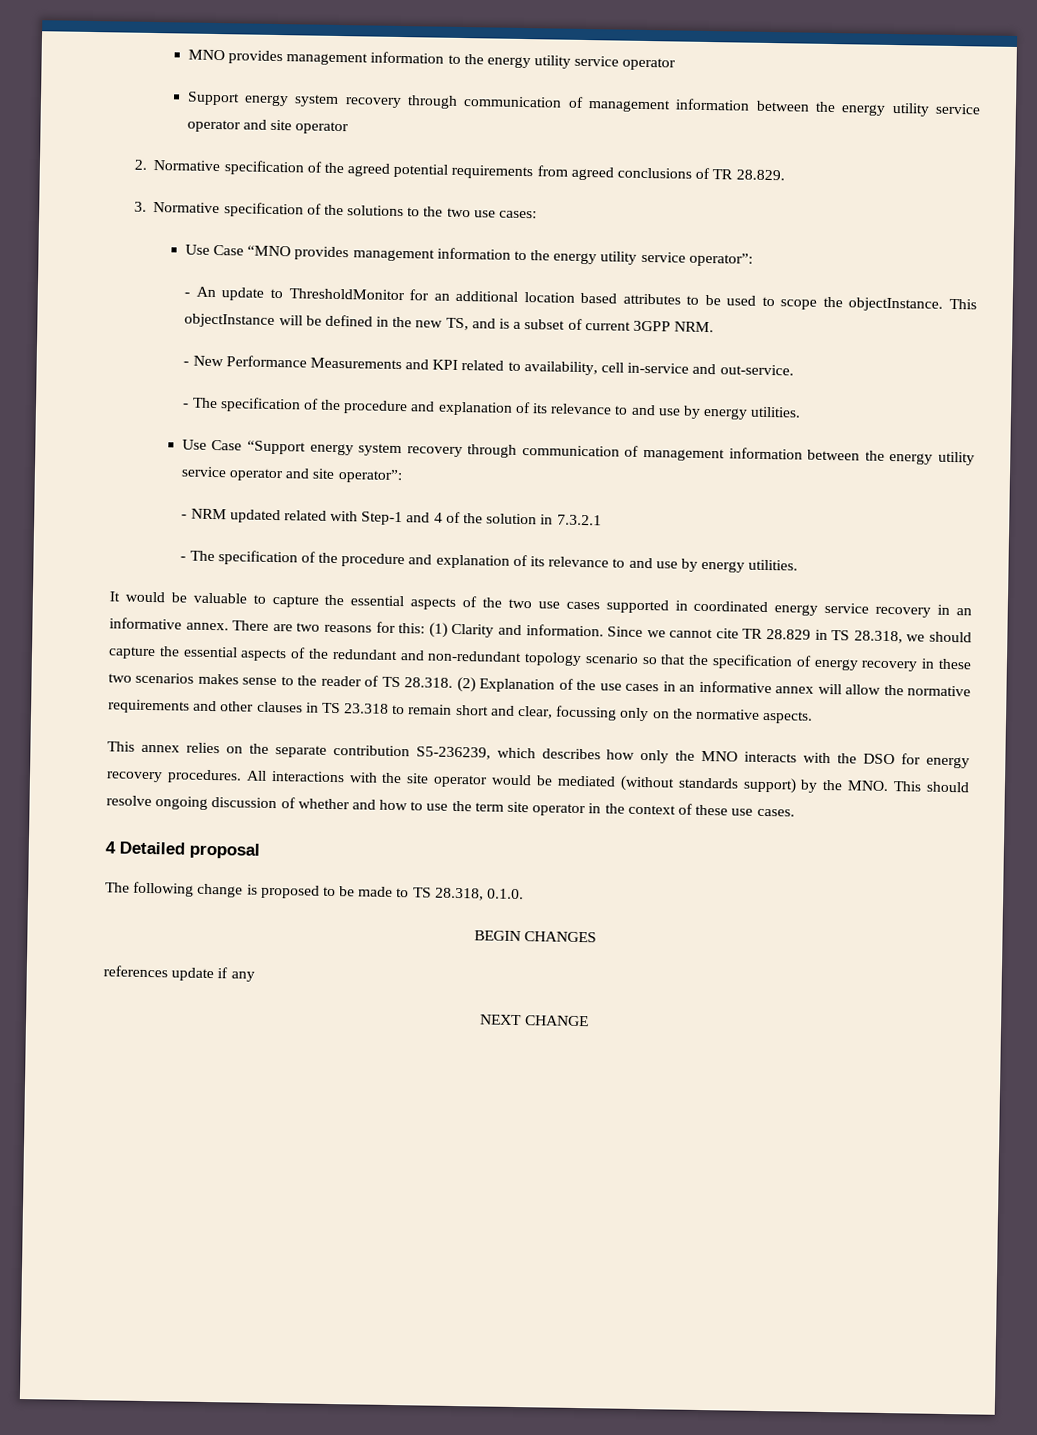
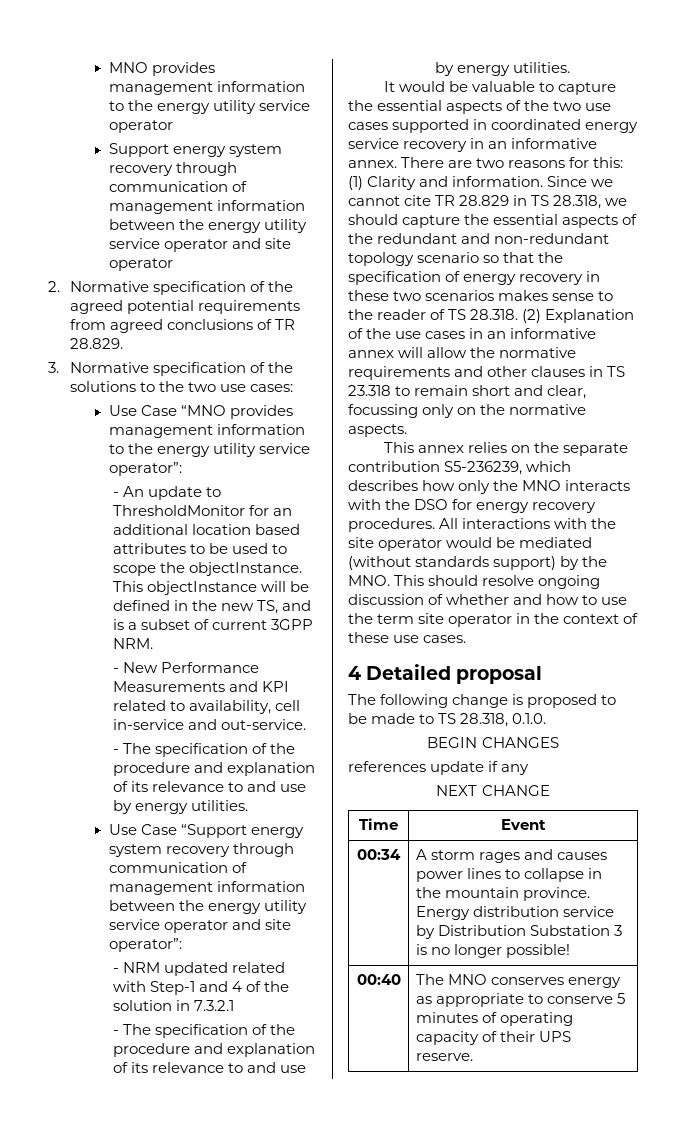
(589, 1021) none -> [359,818,398,830] [500,819,546,830] [357,849,401,860] [415,849,607,863] [415,868,602,882] [415,887,590,901] [415,906,614,920] [415,925,622,939] [415,944,570,958] [356,974,401,985] [415,974,621,988] [415,993,625,1007] [415,1012,573,1026] [415,1031,571,1045] [415,1053,473,1061] // Time | Event // 00:34 | A storm rages and causes power lines to collapse in the mountain province. Energy distribution service by Distribution Substation 3 is no longer possible! // 00:40 | The MNO conserves energy as appropriate to conserve 5 minutes of operating capacity of their UPS reserve.

